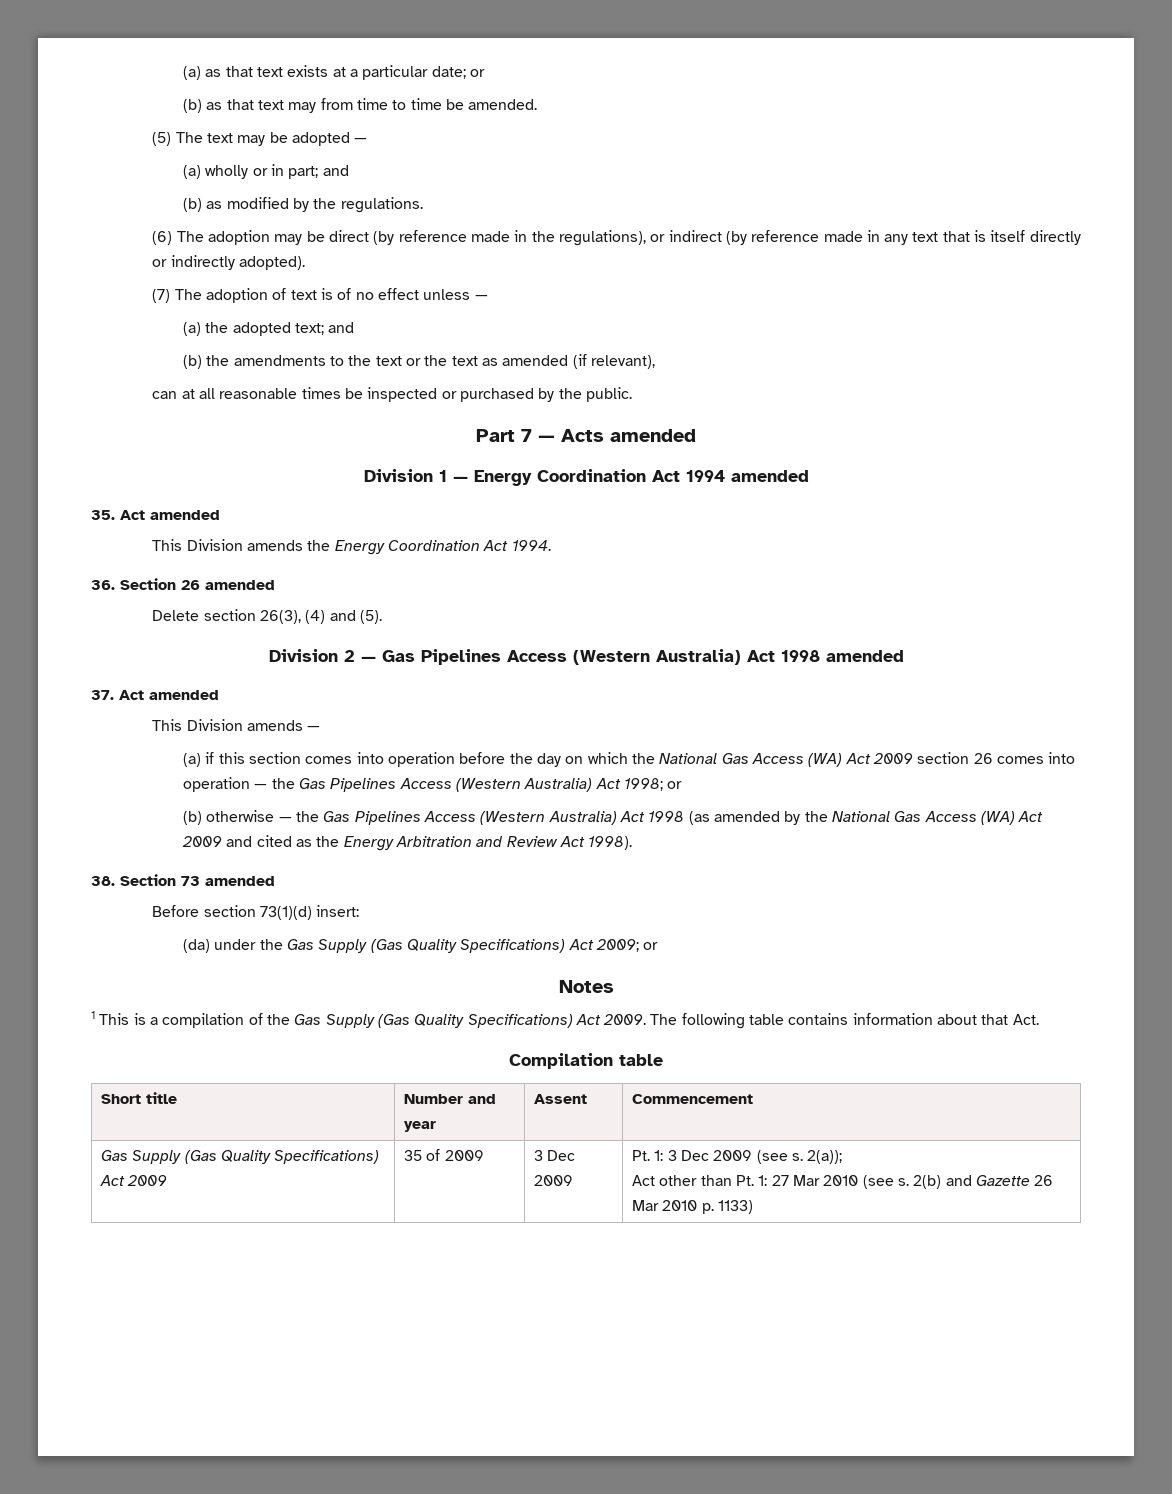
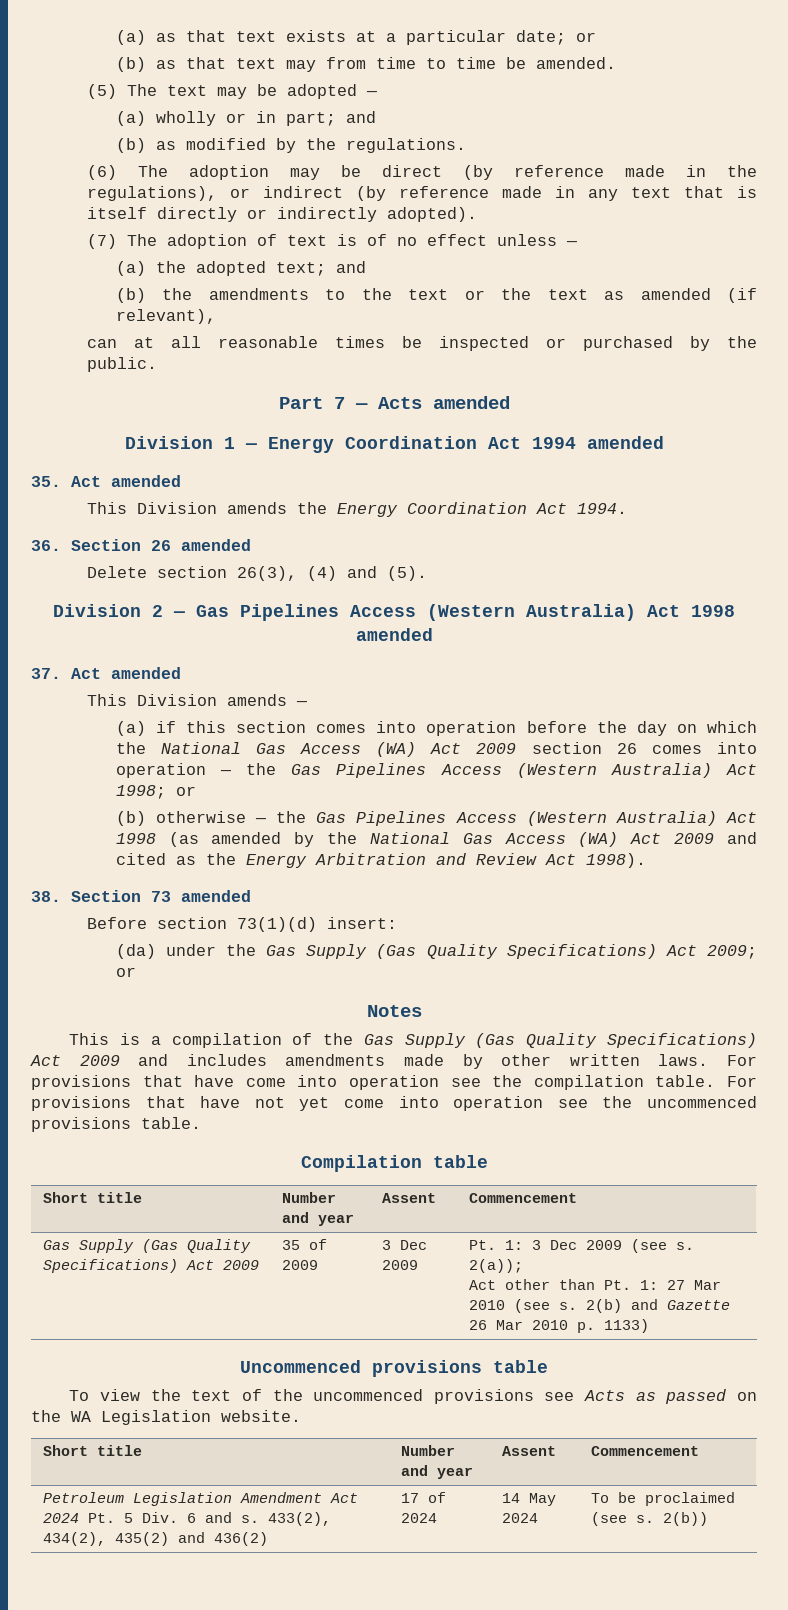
[91,1011,95,1019] 1 -> (422, 1011) none
[603,1013,1039,1029] 2009. The following table contains information about that Act. -> [79,1054,758,1069] [31,1075,758,1090] [31,1096,758,1111] [31,1117,201,1132] 2009 and includes amendments made by other written laws. For provisions that have come into operation see the compilation table. For provisions that have not yet come into operation see the uncommenced provisions table.
(754, 1207) none -> [240,1360,548,1377] [69,1389,757,1404] [31,1410,301,1425] [42,1445,142,1456] [400,1445,455,1456] [400,1465,473,1479] [501,1446,556,1456] [590,1446,699,1456] [42,1492,358,1506] [42,1512,331,1526] [42,1532,268,1546] [400,1492,446,1503] [400,1513,437,1523] [501,1493,556,1506] [501,1513,538,1523] [590,1492,735,1506] [590,1512,708,1526] // Uncommenced provisions table // To view the text of the uncommenced provisions see Acts as passed on the WA Legislation website. // Short title | Number and year | Assent | Commencement // Petroleum Legislation Amendment Act 2024 Pt. 5 Div. 6 and s. 433(2), 434(2), 435(2) and 436(2) | 17 of 2024 | 14 May 2024 | To be proclaimed (see s. 2(b))

